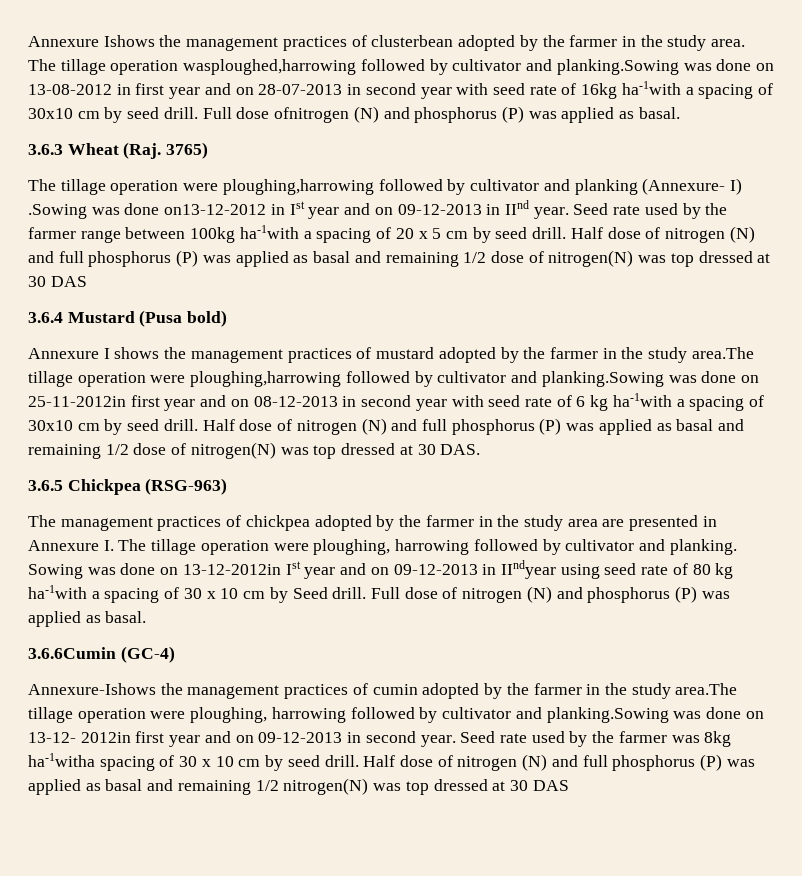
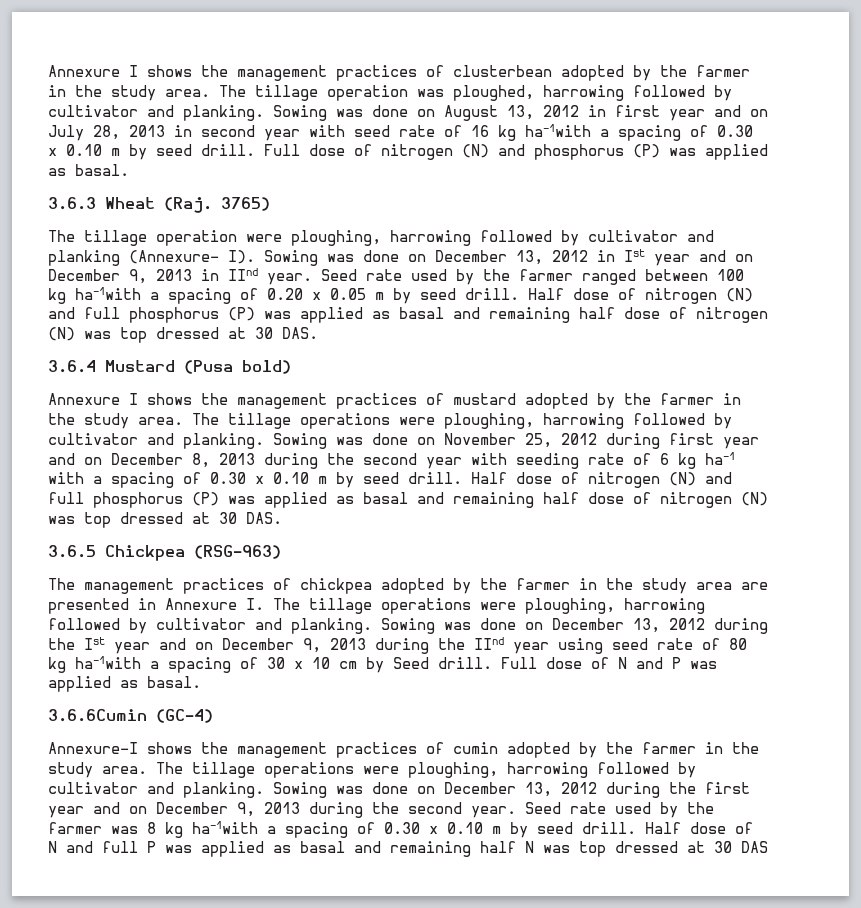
[28,35,155,47] Annexure Ishows -> [48,65,192,77] Annexure I shows
[183,59,774,75] [28,84,112,95] wasploughed,harrowing followed by cultivator and planking.Sowing was done on 13-08-2012 -> [417,85,732,101] [48,105,579,121] was ploughed, harrowing followed by cultivator and planking. Sowing was done on August 13, 2012
[258,81,774,99] [28,108,100,119] 28-07-2013 in second year with seed rate of 16kg ha-1with a spacing of 30x10 cm -> [48,124,753,141] [48,144,120,156] July 28, 2013 in second year with seed rate of 16 kg ha-1with a spacing of 0.30 x 0.10 m
[274,107,350,123] ofnitrogen -> [354,144,453,160] of nitrogen
[222,179,374,195] ploughing,harrowing -> [291,230,471,246] ploughing, harrowing
[729,178,742,195] [28,203,267,219] I) .Sowing was done on13-12-2012 -> [228,250,588,266] I). Sowing was done on December 13, 2012
[397,204,482,215] 09-12-2013 -> [48,269,192,284] December 9, 2013
[80,225,468,243] range between 100kg ha-1with a spacing of 20 x 5 cm -> [582,269,744,285] [48,287,384,304] ranged between 100 kg ha-1with a spacing of 0.20 x 0.05 m
[463,250,771,267] [28,276,87,287] 1/2 dose of nitrogen(N) was top dressed at 30 DAS -> [579,307,768,323] [48,327,318,343] half dose of nitrogen (N) was top dressed at 30 DAS.
[691,347,754,359] [28,371,759,387] [28,395,521,411] area.The tillage operation were ploughing,harrowing followed by cultivator and planking.Sowing was done on 25-11-2012in first year and on 08-12-2013 in second year with seed -> [138,413,732,429] [48,433,759,449] [48,453,579,469] area. The tillage operations were ploughing, harrowing followed by cultivator and planking. Sowing was done on November 25, 2012 during first year and on December 8, 2013 during the second year with seeding
[612,393,765,411] [28,420,100,431] ha-1with a spacing of 30x10 cm -> [705,452,735,465] [48,472,327,488] ha-1 with a spacing of 0.30 x 0.10 m
[105,442,276,459] 1/2 dose of nitrogen(N) -> [543,492,768,508] half dose of nitrogen (N)
[200,540,269,555] operation -> [381,598,471,614] operations
[182,560,556,579] 13-12-2012in Ist year and on 09-12-2013 in IIndyear -> [552,618,768,634] [48,637,549,654] December 13, 2012 during the Ist year and on December 9, 2013 during the IInd year
[462,586,698,603] nitrogen (N) and phosphorus (P) -> [618,657,681,669] N and P
[28,683,156,695] Annexure-Ishows -> [48,742,192,754] Annexure-I shows
[675,683,738,695] [28,707,764,723] [28,731,362,747] area.The tillage operation were ploughing, harrowing followed by cultivator and planking.Sowing was done on 13-12- 2012in first year and on 09-12-2013 in -> [102,762,696,778] [48,782,750,798] [48,802,399,818] area. The tillage operations were ploughing, harrowing followed by cultivator and planking. Sowing was done on December 13, 2012 during the first year and on December 9, 2013 during the
[704,731,732,747] [28,753,755,771] [28,778,369,795] 8kg ha-1witha spacing of 30 x 10 cm by seed drill. Half dose of nitrogen (N) and full phosphorus (P) was applied as basal and remaining 1/2 nitrogen(N) -> [147,821,753,838] [48,841,534,857] 8 kg ha-1with a spacing of 0.30 x 0.10 m by seed drill. Half dose of N and full P was applied as basal and remaining half N

